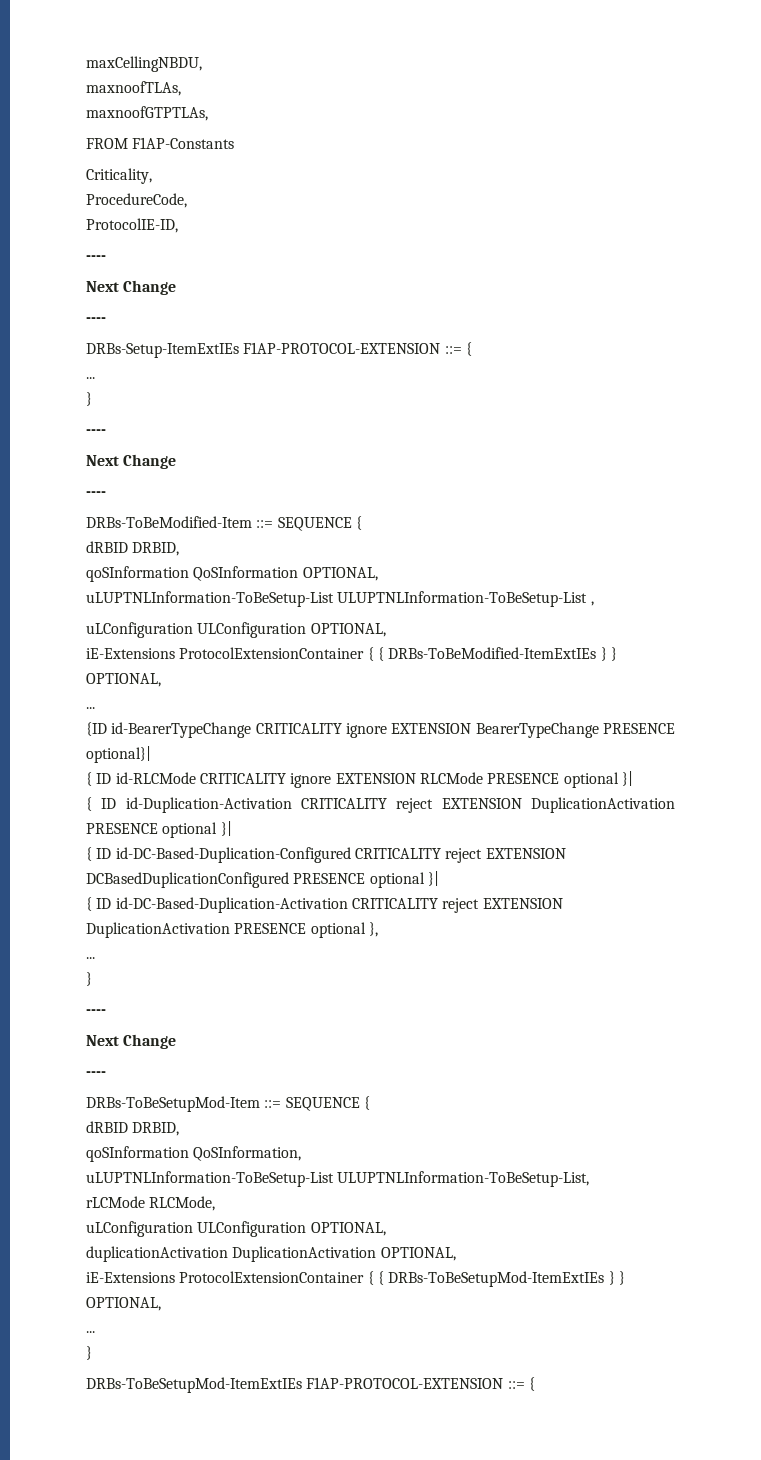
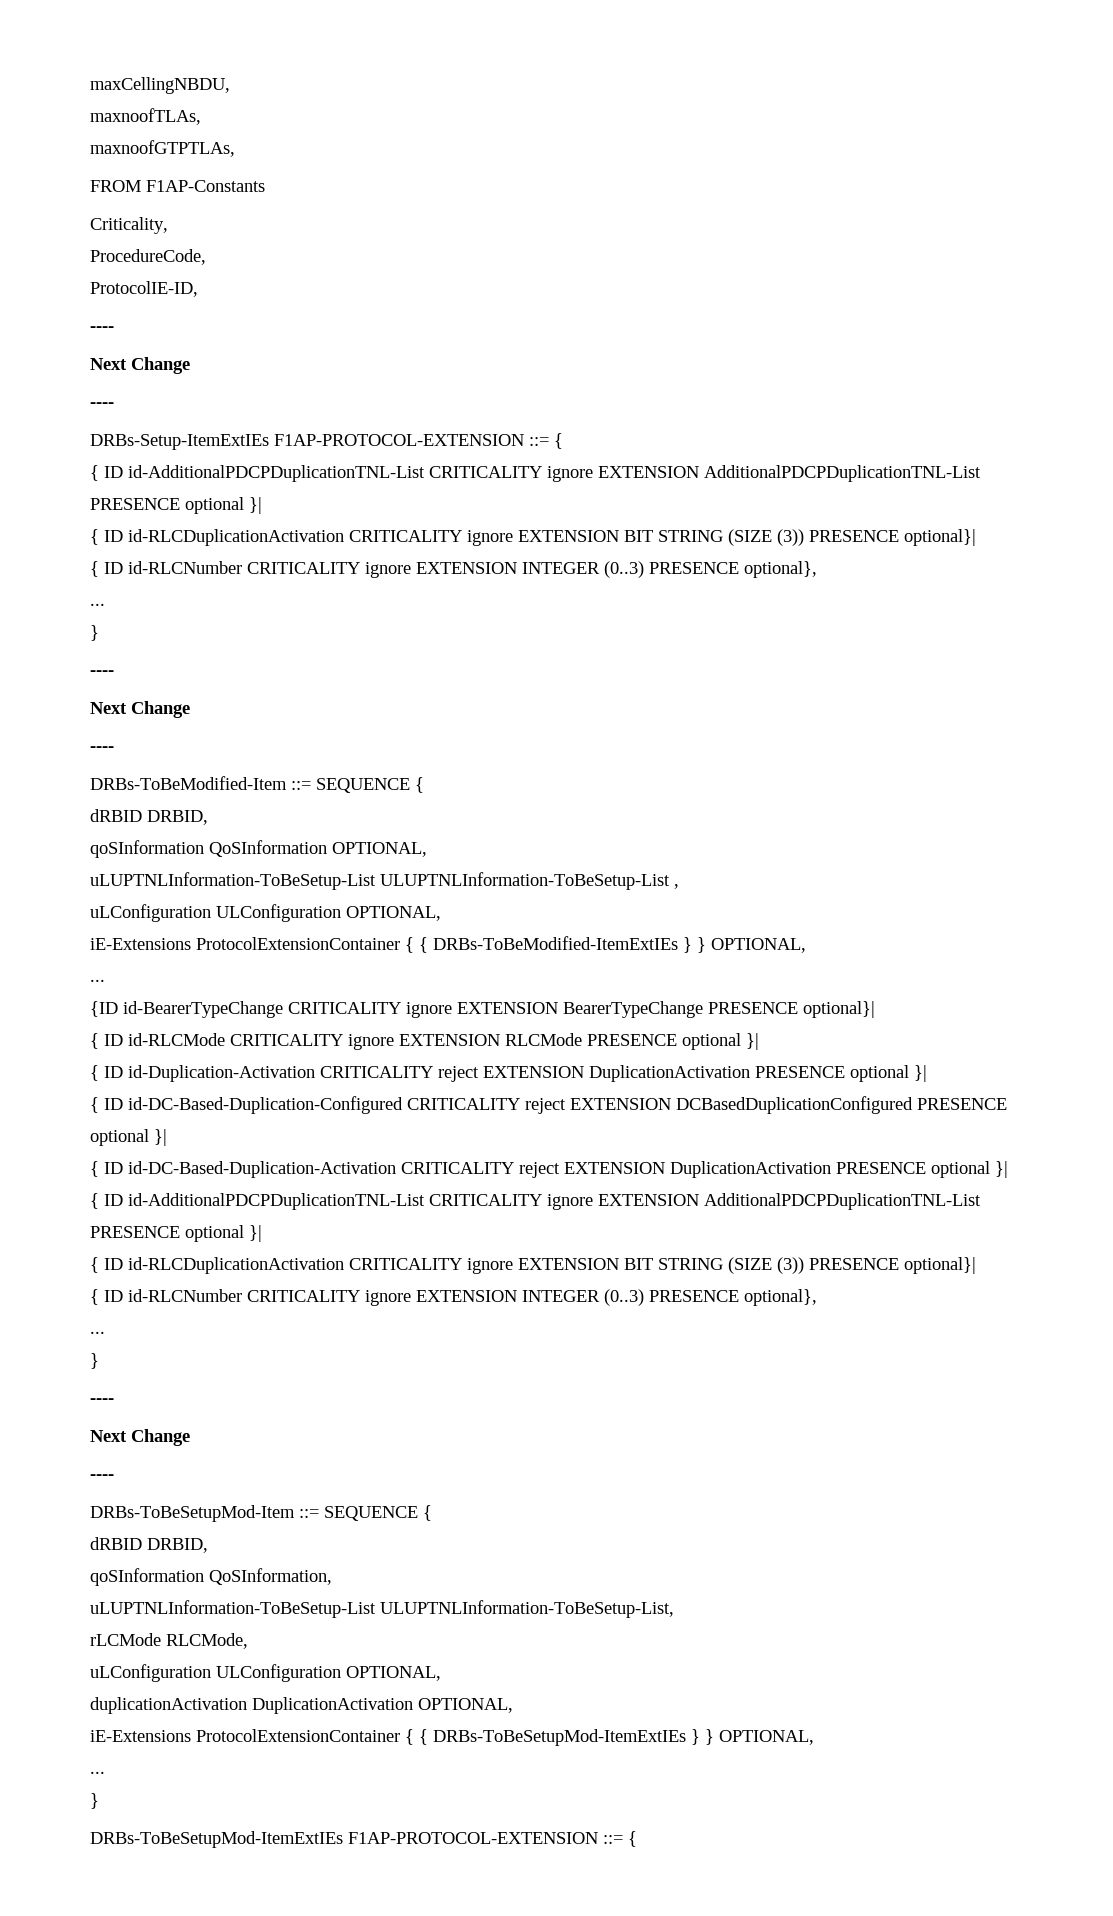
(472, 349) none -> [90,465,981,482] [90,497,262,514] [90,529,976,546] [90,561,817,578] // { ID id-AdditionalPDCPDuplicationTNL-List CRITICALITY ignore EXTENSION AdditionalPDCPDuplicationTNL-List PRESENCE optional }| // { ID id-RLCDuplicationActivation CRITICALITY ignore EXTENSION BIT STRING (SIZE (3)) PRESENCE optional}| // { ID id-RLCNumber CRITICALITY ignore EXTENSION INTEGER (0..3) PRESENCE optional},
[368,922,378,937] }, -> [995,1161,1008,1178] [90,1193,981,1210] [90,1225,262,1242] [90,1257,976,1274] [90,1289,817,1306] }| // { ID id-AdditionalPDCPDuplicationTNL-List CRITICALITY ignore EXTENSION AdditionalPDCPDuplicationTNL-List PRESENCE optional }| // { ID id-RLCDuplicationActivation CRITICALITY ignore EXTENSION BIT STRING (SIZE (3)) PRESENCE optional}| // { ID id-RLCNumber CRITICALITY ignore EXTENSION INTEGER (0..3) PRESENCE optional},

